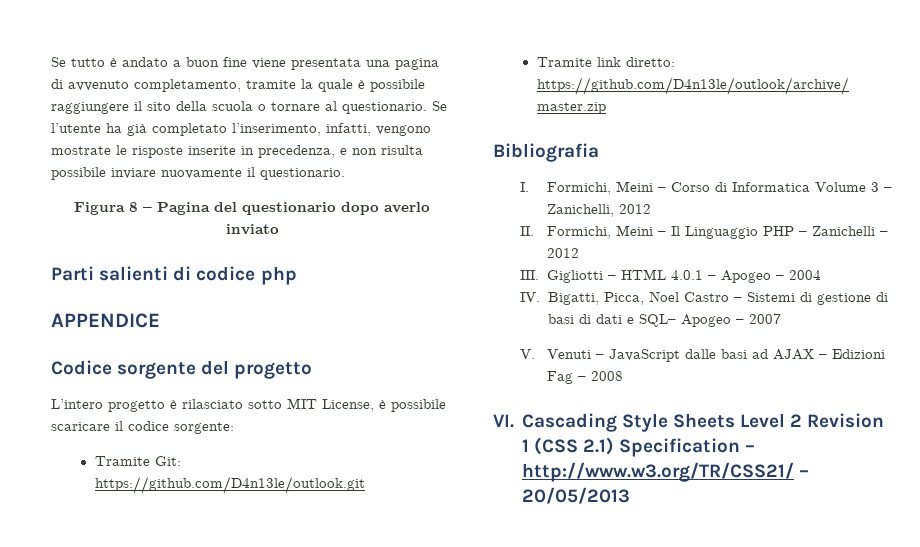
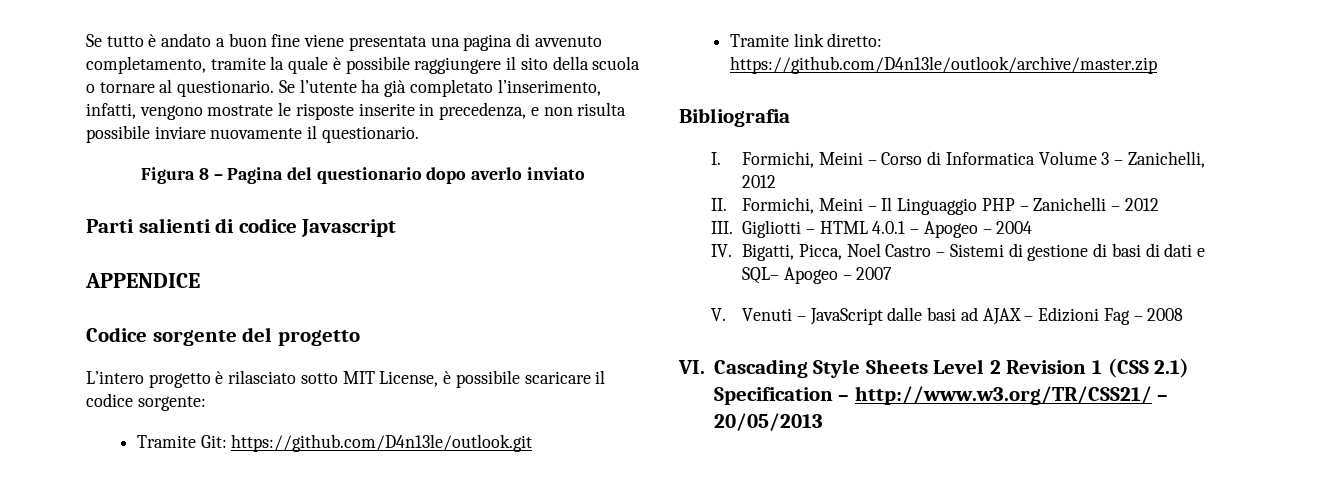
[260,266,297,285] php -> [301,219,397,237] Javascript

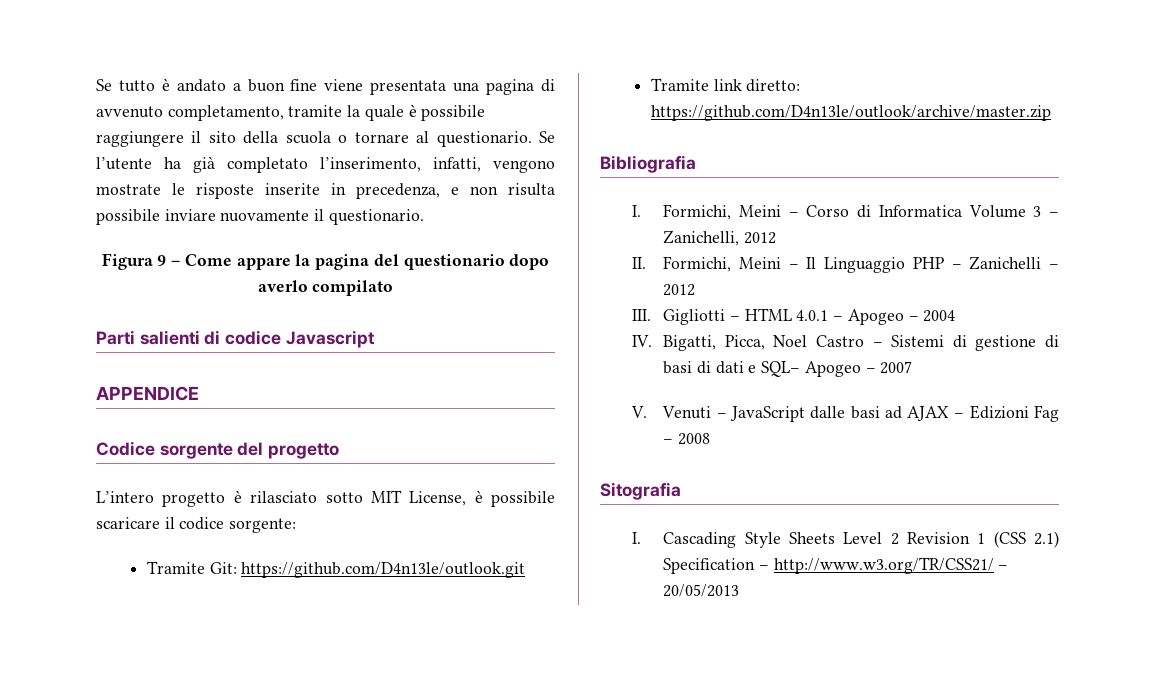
[198,167,284,184] 8 – Pagina -> [157,254,370,270] 9 – Come appare la pagina
[526,167,585,180] inviato -> [312,280,394,296] compilato
[678,360,705,374] VI. -> [600,482,681,500] [631,532,641,544] Sitografia // I.

